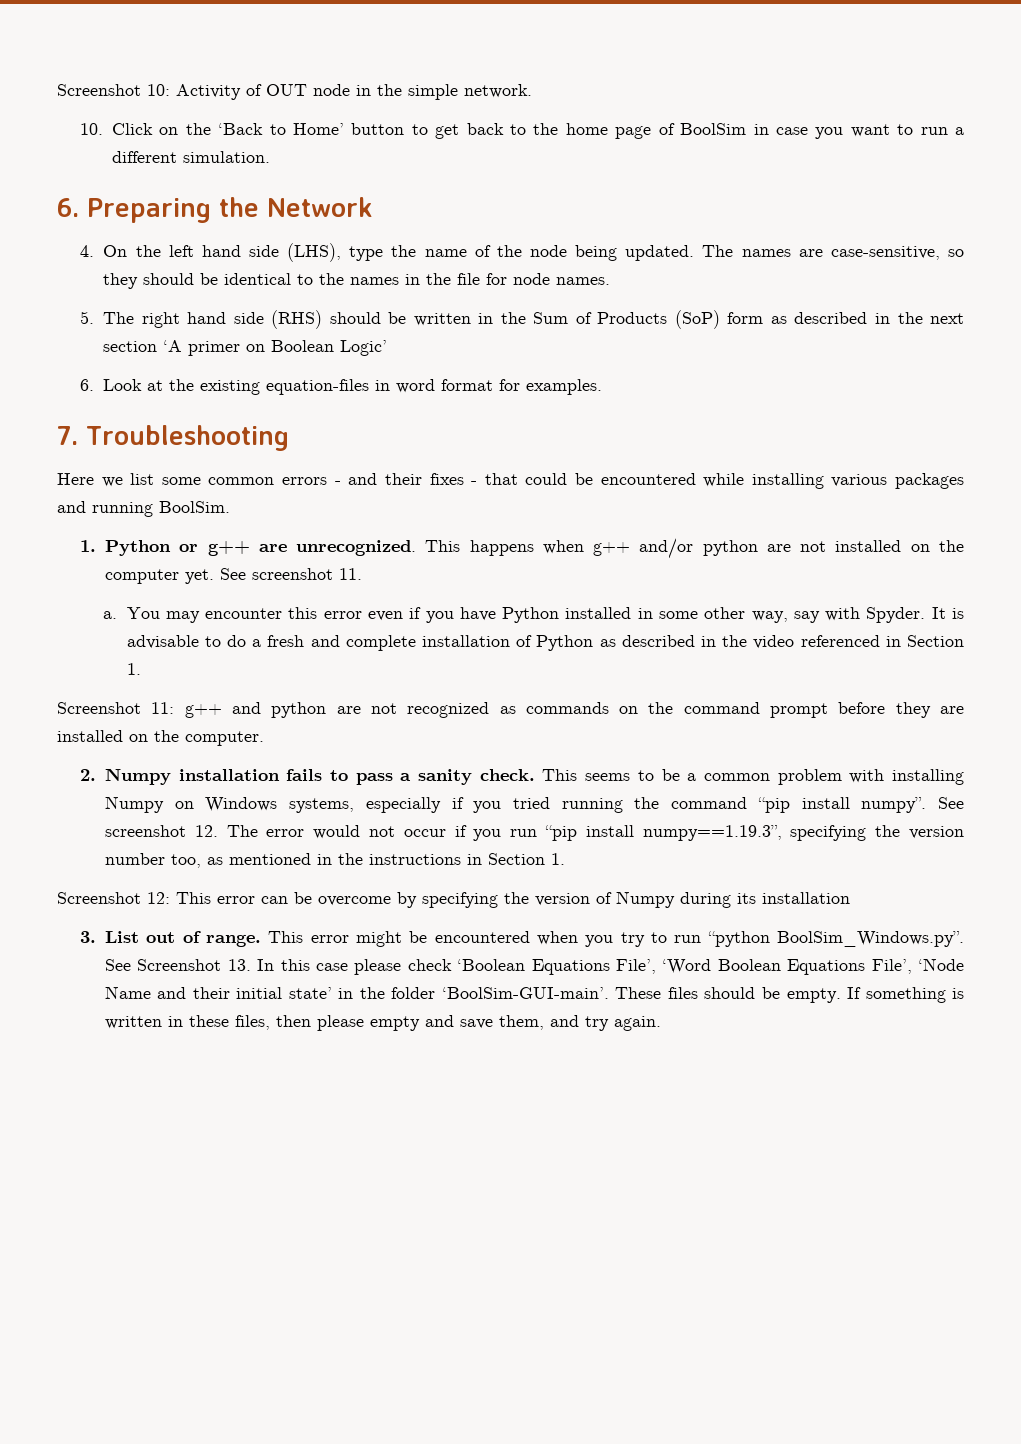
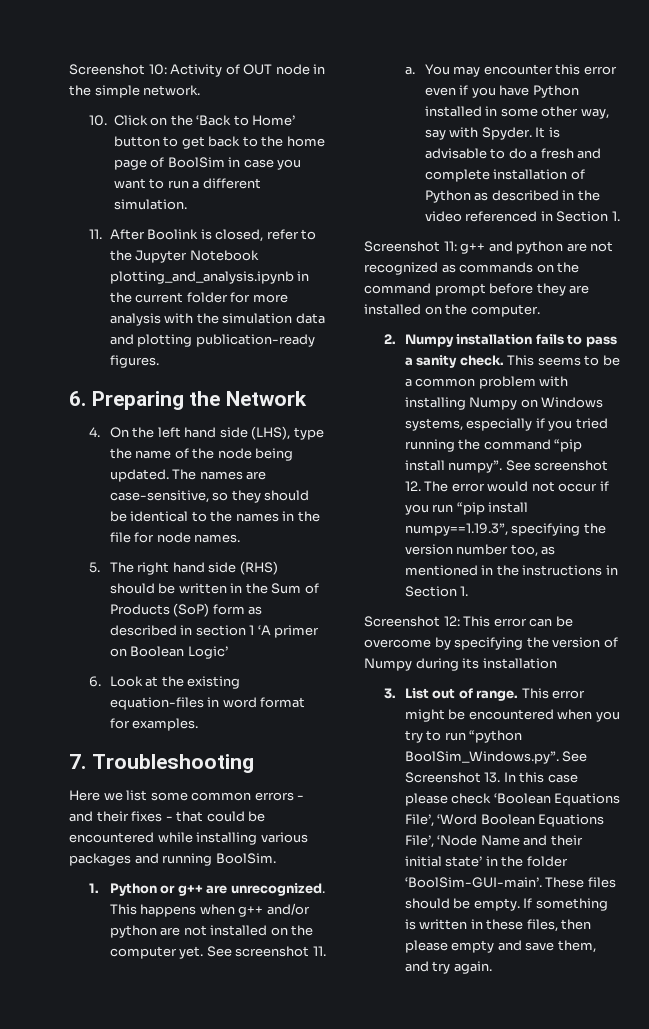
(270, 157) none -> [89,229,317,242] [109,250,259,263] [109,271,310,284] [109,292,288,303] [109,313,325,326] [109,334,315,347] [109,355,159,368] // 11. After Boolink is closed, refer to the Jupyter Notebook plotting_and_analysis.ipynb in the current folder for more analysis with the simulation data and plotting publication-ready figures.
[897,312,965,324] [103,341,158,352] the next section -> [195,625,255,636] section 1

